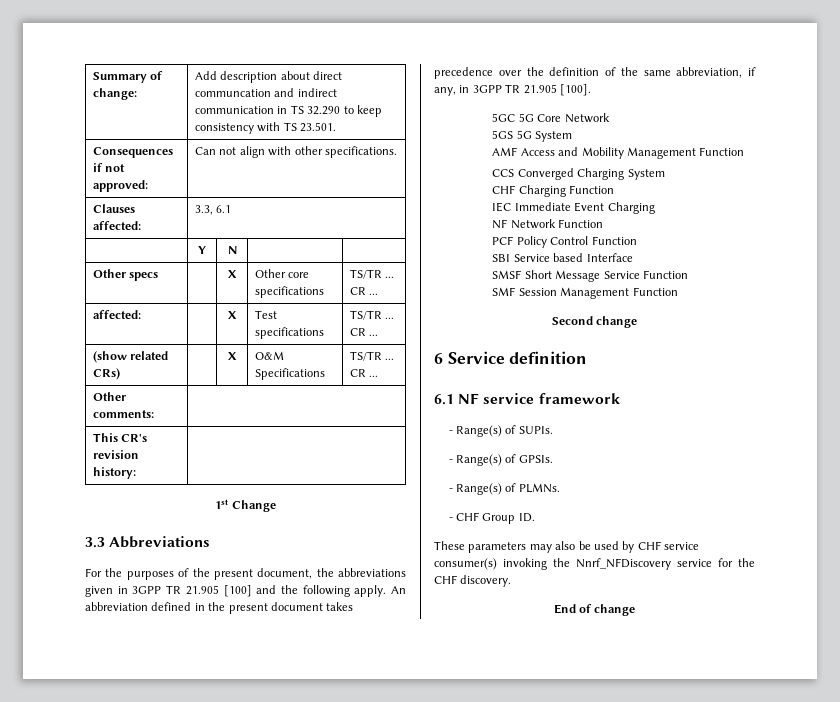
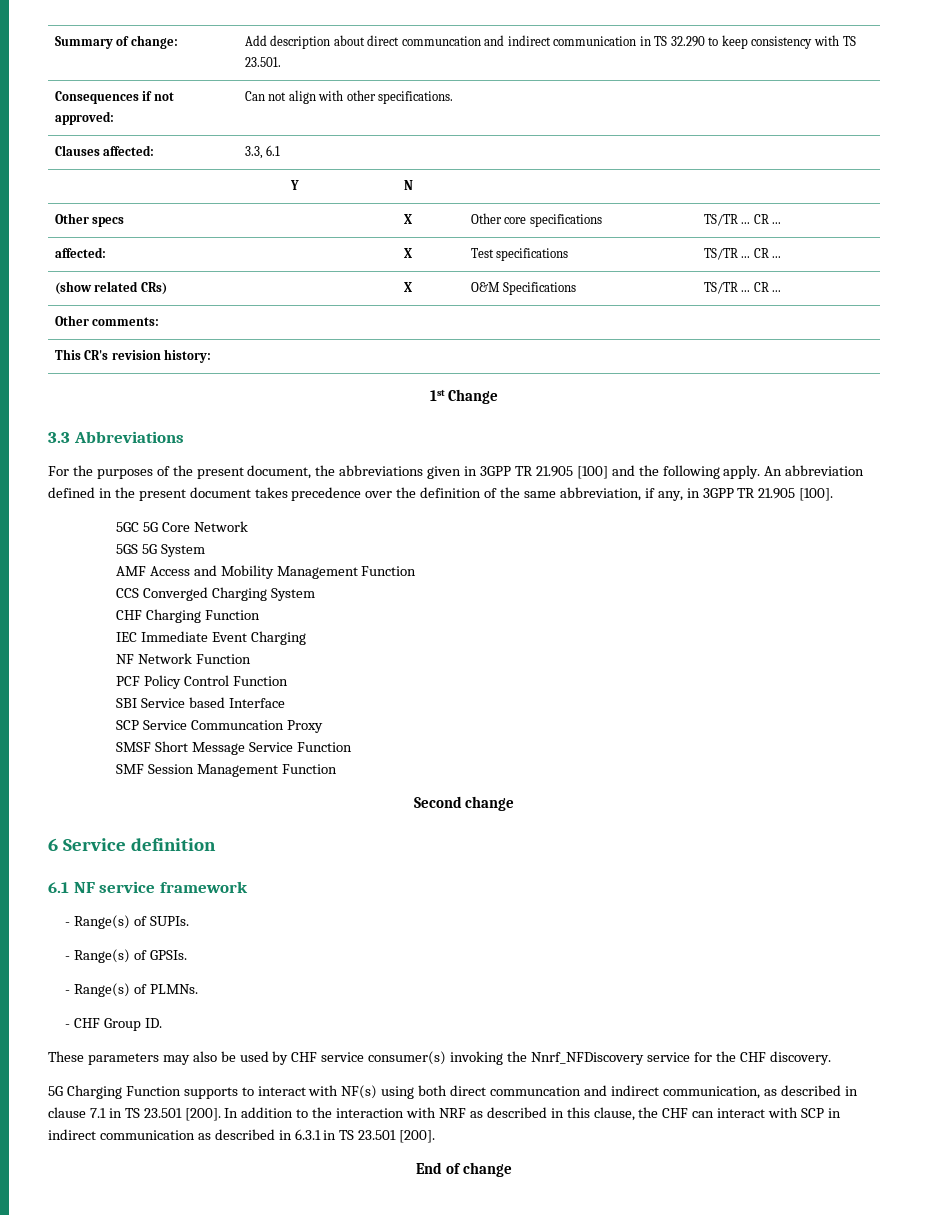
(633, 257) none -> [115,720,323,733] // SCP Service Communcation Proxy
(512, 581) none -> [48,1085,858,1099] [48,1107,841,1121] [48,1129,436,1143] // 5G Charging Function supports to interact with NF(s) using both direct communcation and indirect communication, as described in clause 7.1 in TS 23.501 [200]. In addition to the interaction with NRF as described in this clause, the CHF can interact with SCP in indirect communication as described in 6.3.1 in TS 23.501 [200].

